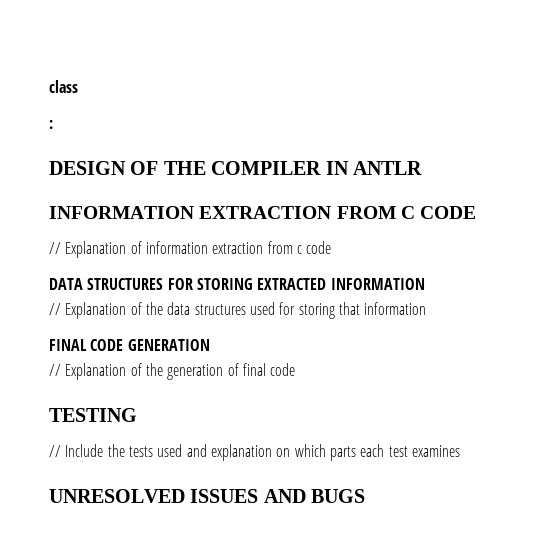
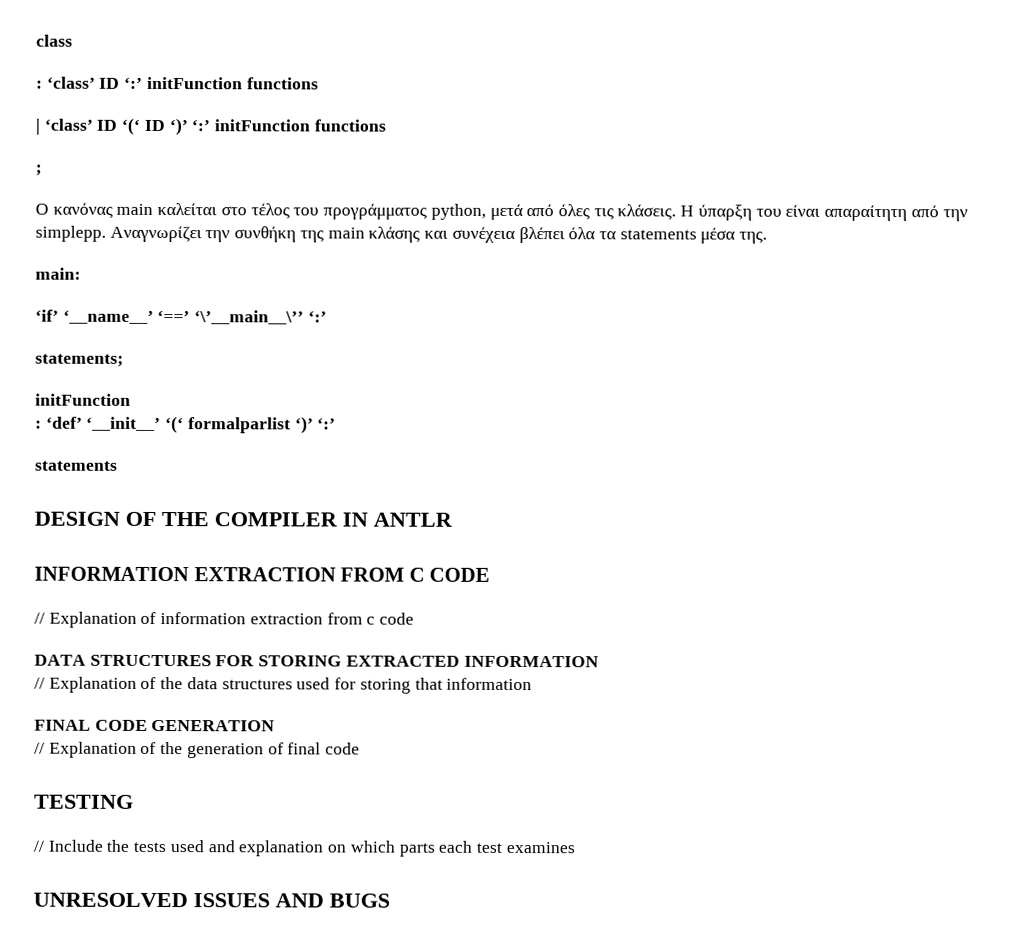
(53, 124) none -> [46,76,319,90] [35,117,386,136] [35,164,42,176] [35,202,968,222] [35,225,768,244] [35,267,81,280] [35,309,327,325] [35,353,124,367] [35,393,131,406] [35,416,337,434] [35,460,118,471] ‘class’ ID ‘:’ initFunction functions // | ‘class’ ID ‘(‘ ID ‘)’ ‘:’ initFunction functions // ; // Ο κανόνας main καλείται στο τέλος του προγράμματος python, μετά από όλες τις κλάσεις. Η ύπαρξη του είναι απαραίτητη από την simplepp. Αναγνωρίζει την συνθήκη της main κλάσης και συνέχεια βλέπει όλα τα statements μέσα της. // main: // ‘if’ ‘__name__’ ‘==’ ‘\’__main__\’’ ‘:’ // statements; // initFunction // : ‘def’ ‘__init__’ ‘(‘ formalparlist ‘)’ ‘:’ // statements

